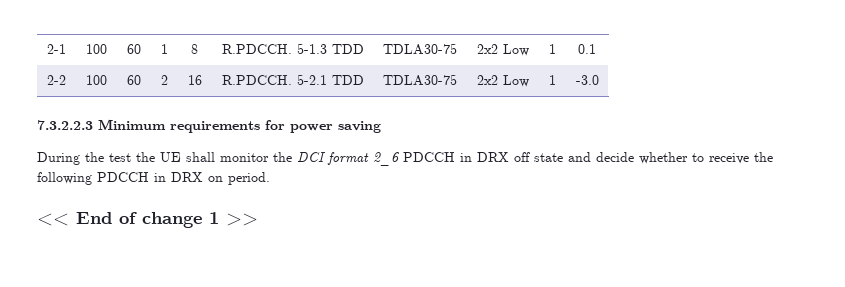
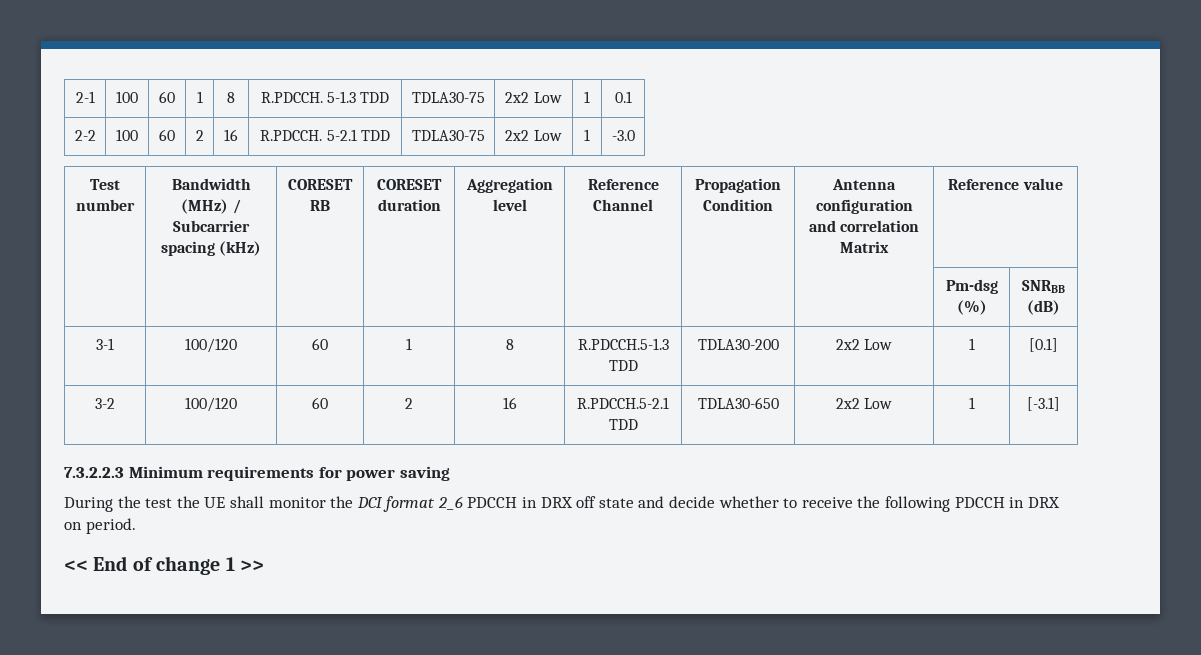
(599, 80) none -> [90,179,120,190] [76,199,135,211] [171,178,251,190] [181,199,241,214] [173,220,250,232] [160,241,262,256] [288,179,353,190] [310,200,330,211] [377,179,442,190] [377,199,441,211] [465,178,553,193] [492,199,527,211] [587,179,659,190] [593,199,653,211] [695,178,781,193] [703,199,773,211] [832,179,896,190] [815,199,913,214] [808,220,920,232] [840,241,889,253] [948,178,1063,190] [945,279,998,294] [956,300,987,315] [1022,280,1065,293] [1027,300,1060,315] [96,338,114,350] [185,338,237,353] [312,338,328,350] [406,338,412,350] [505,339,514,350] [577,338,669,350] [608,360,638,371] [697,339,779,350] [835,339,893,350] [968,338,975,350] [1029,338,1058,352] [95,398,115,409] [185,397,237,412] [312,397,328,409] [405,398,413,409] [502,397,517,409] [577,397,669,409] [608,419,638,430] [697,397,779,409] [835,398,893,409] [968,397,975,409] [1027,397,1060,411] // Test number | Bandwidth (MHz) / Subcarrier spacing (kHz) | CORESET RB | CORESET duration | Aggregation level | Reference Channel | Propagation Condition | Antenna configuration and correlation Matrix | Reference value // | | | | | | | | Pm-dsg (%) | SNRBB (dB) // 3-1 | 100/120 | 60 | 1 | 8 | R.PDCCH.5-1.3 TDD | TDLA30-200 | 2x2 Low | 1 | [0.1] // 3-2 | 100/120 | 60 | 2 | 16 | R.PDCCH.5-2.1 TDD | TDLA30-650 | 2x2 Low | 1 | [-3.1]

